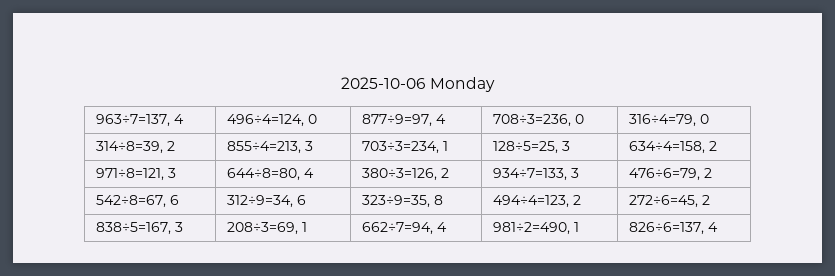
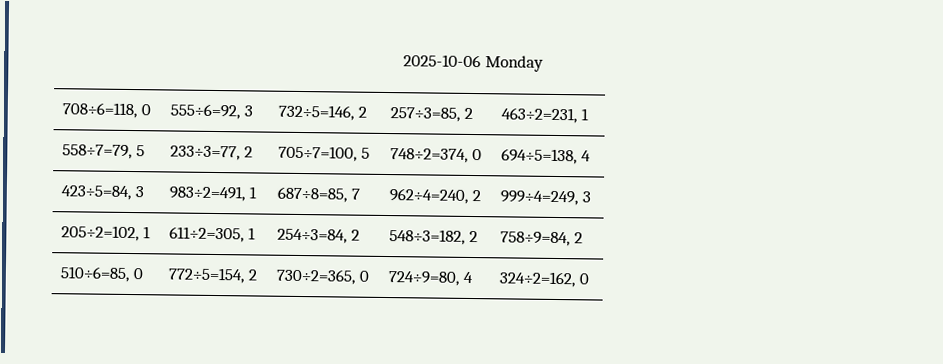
[95,114,184,127] [226,114,317,127] [361,114,446,127] [492,114,584,127] [628,114,709,127] [95,141,175,154] [226,141,313,154] [361,141,448,154] [492,141,570,154] [628,141,717,154] [95,168,176,181] [226,168,314,181] [361,168,449,181] [492,168,579,181] [628,168,712,181] [95,195,179,208] [226,195,306,208] [361,195,443,208] [492,195,581,208] [628,195,710,208] [95,222,183,235] [226,222,307,235] [361,222,447,235] [492,222,579,235] [628,222,718,235] 963÷7=137, 4 | 496÷4=124, 0 | 877÷9=97, 4 | 708÷3=236, 0 | 316÷4=79, 0 // 314÷8=39, 2 | 855÷4=213, 3 | 703÷3=234, 1 | 128÷5=25, 3 | 634÷4=158, 2 // 971÷8=121, 3 | 644÷8=80, 4 | 380÷3=126, 2 | 934÷7=133, 3 | 476÷6=79, 2 // 542÷8=67, 6 | 312÷9=34, 6 | 323÷9=35, 8 | 494÷4=123, 2 | 272÷6=45, 2 // 838÷5=167, 3 | 208÷3=69, 1 | 662÷7=94, 4 | 981÷2=490, 1 | 826÷6=137, 4 -> [62,102,151,119] [170,103,253,120] [278,104,367,121] [390,107,473,122] [501,107,589,124] [62,144,145,160] [170,145,253,161] [278,145,370,162] [390,148,482,163] [501,148,591,165] [61,185,144,201] [169,185,257,202] [277,186,360,203] [389,188,481,204] [500,190,591,206] [61,225,151,242] [169,226,256,243] [277,228,360,244] [389,229,478,245] [500,231,583,247] [60,266,143,283] [168,267,257,284] [276,268,369,285] [388,271,473,286] [499,271,589,288] 708÷6=118, 0 | 555÷6=92, 3 | 732÷5=146, 2 | 257÷3=85, 2 | 463÷2=231, 1 // 558÷7=79, 5 | 233÷3=77, 2 | 705÷7=100, 5 | 748÷2=374, 0 | 694÷5=138, 4 // 423÷5=84, 3 | 983÷2=491, 1 | 687÷8=85, 7 | 962÷4=240, 2 | 999÷4=249, 3 // 205÷2=102, 1 | 611÷2=305, 1 | 254÷3=84, 2 | 548÷3=182, 2 | 758÷9=84, 2 // 510÷6=85, 0 | 772÷5=154, 2 | 730÷2=365, 0 | 724÷9=80, 4 | 324÷2=162, 0

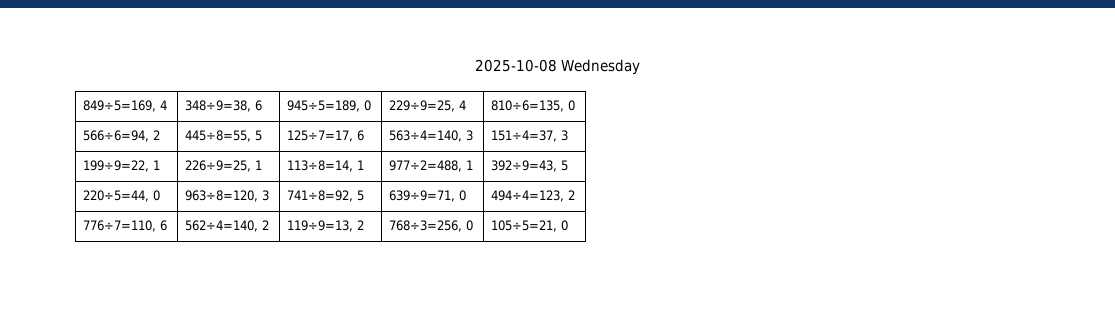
[403,54,544,72] [62,102,151,119] [170,103,253,120] [278,104,367,121] [390,107,473,122] [501,107,589,124] [62,144,145,160] [170,145,253,161] [278,145,370,162] [390,148,482,163] [501,148,591,165] [61,185,144,201] [169,185,257,202] [277,186,360,203] [389,188,481,204] [500,190,591,206] [61,225,151,242] [169,226,256,243] [277,228,360,244] [389,229,478,245] [500,231,583,247] [60,266,143,283] [168,267,257,284] [276,268,369,285] [388,271,473,286] [499,271,576,288] 2025-10-06 Monday // 708÷6=118, 0 | 555÷6=92, 3 | 732÷5=146, 2 | 257÷3=85, 2 | 463÷2=231, 1 // 558÷7=79, 5 | 233÷3=77, 2 | 705÷7=100, 5 | 748÷2=374, 0 | 694÷5=138, 4 // 423÷5=84, 3 | 983÷2=491, 1 | 687÷8=85, 7 | 962÷4=240, 2 | 999÷4=249, 3 // 205÷2=102, 1 | 611÷2=305, 1 | 254÷3=84, 2 | 548÷3=182, 2 | 758÷9=84, 2 // 510÷6=85, 0 | 772÷5=154, 2 | 730÷2=365, 0 | 724÷9=80, 4 | 324÷2=162, -> [475,59,640,75] [83,100,168,112] [185,100,263,112] [287,100,372,112] [389,100,467,112] [491,100,576,112] [83,130,161,142] [185,130,263,142] [287,130,365,142] [389,130,474,142] [491,130,569,142] [83,160,161,172] [185,160,263,172] [287,160,365,172] [389,160,474,172] [491,160,569,172] [83,190,161,202] [185,190,270,202] [287,190,365,202] [389,190,467,202] [491,190,576,202] [83,220,168,232] [185,220,270,232] [287,220,365,232] [389,220,474,232] [491,220,558,232] 2025-10-08 Wednesday // 849÷5=169, 4 | 348÷9=38, 6 | 945÷5=189, 0 | 229÷9=25, 4 | 810÷6=135, 0 // 566÷6=94, 2 | 445÷8=55, 5 | 125÷7=17, 6 | 563÷4=140, 3 | 151÷4=37, 3 // 199÷9=22, 1 | 226÷9=25, 1 | 113÷8=14, 1 | 977÷2=488, 1 | 392÷9=43, 5 // 220÷5=44, 0 | 963÷8=120, 3 | 741÷8=92, 5 | 639÷9=71, 0 | 494÷4=123, 2 // 776÷7=110, 6 | 562÷4=140, 2 | 119÷9=13, 2 | 768÷3=256, 0 | 105÷5=21,

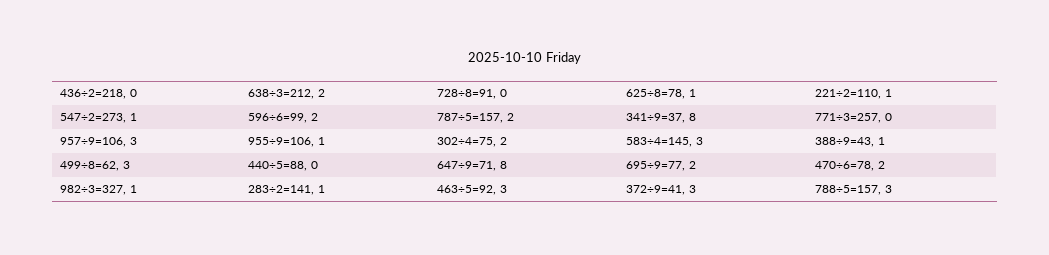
[475,59,640,75] [83,100,168,112] [185,100,263,112] [287,100,372,112] [389,100,467,112] [491,100,576,112] [83,130,161,142] [185,130,263,142] [287,130,365,142] [389,130,474,142] [491,130,569,142] [83,160,161,172] [185,160,263,172] [287,160,365,172] [389,160,474,172] [491,160,569,172] [83,190,161,202] [185,190,270,202] [287,190,365,202] [389,190,467,202] [491,190,576,202] [83,220,168,232] [185,220,270,232] [287,220,365,232] [389,220,474,232] [491,220,569,232] 2025-10-08 Wednesday // 849÷5=169, 4 | 348÷9=38, 6 | 945÷5=189, 0 | 229÷9=25, 4 | 810÷6=135, 0 // 566÷6=94, 2 | 445÷8=55, 5 | 125÷7=17, 6 | 563÷4=140, 3 | 151÷4=37, 3 // 199÷9=22, 1 | 226÷9=25, 1 | 113÷8=14, 1 | 977÷2=488, 1 | 392÷9=43, 5 // 220÷5=44, 0 | 963÷8=120, 3 | 741÷8=92, 5 | 639÷9=71, 0 | 494÷4=123, 2 // 776÷7=110, 6 | 562÷4=140, 2 | 119÷9=13, 2 | 768÷3=256, 0 | 105÷5=21, 0 -> [468,52,581,64] [60,89,137,99] [248,89,325,99] [437,89,507,99] [626,89,696,99] [815,89,892,99] [60,113,137,123] [248,113,318,123] [437,113,514,123] [626,113,696,123] [815,113,892,123] [60,137,137,147] [248,137,325,147] [437,137,507,147] [626,137,703,147] [815,137,885,147] [60,161,130,171] [248,161,318,171] [437,161,507,171] [626,161,696,171] [815,161,885,171] [60,185,137,195] [248,185,325,195] [437,185,507,195] [626,185,696,195] [815,185,892,195] 2025-10-10 Friday // 436÷2=218, 0 | 638÷3=212, 2 | 728÷8=91, 0 | 625÷8=78, 1 | 221÷2=110, 1 // 547÷2=273, 1 | 596÷6=99, 2 | 787÷5=157, 2 | 341÷9=37, 8 | 771÷3=257, 0 // 957÷9=106, 3 | 955÷9=106, 1 | 302÷4=75, 2 | 583÷4=145, 3 | 388÷9=43, 1 // 499÷8=62, 3 | 440÷5=88, 0 | 647÷9=71, 8 | 695÷9=77, 2 | 470÷6=78, 2 // 982÷3=327, 1 | 283÷2=141, 1 | 463÷5=92, 3 | 372÷9=41, 3 | 788÷5=157, 3

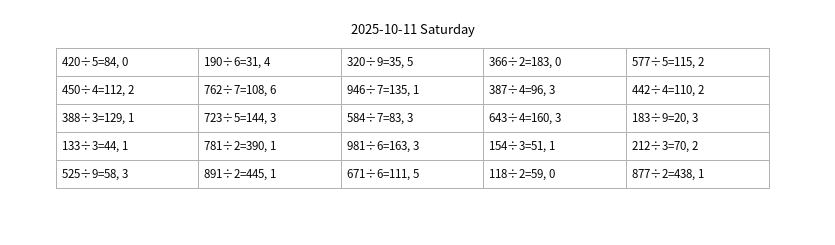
[468,52,581,64] [60,89,137,99] [248,89,325,99] [437,89,507,99] [626,89,696,99] [815,89,892,99] [60,113,137,123] [248,113,318,123] [437,113,514,123] [626,113,696,123] [815,113,892,123] [60,137,137,147] [248,137,325,147] [437,137,507,147] [626,137,703,147] [815,137,885,147] [60,161,130,171] [248,161,318,171] [437,161,507,171] [626,161,696,171] [815,161,885,171] [60,185,137,195] [248,185,325,195] [437,185,507,195] [626,185,696,195] [815,185,892,195] 2025-10-10 Friday // 436÷2=218, 0 | 638÷3=212, 2 | 728÷8=91, 0 | 625÷8=78, 1 | 221÷2=110, 1 // 547÷2=273, 1 | 596÷6=99, 2 | 787÷5=157, 2 | 341÷9=37, 8 | 771÷3=257, 0 // 957÷9=106, 3 | 955÷9=106, 1 | 302÷4=75, 2 | 583÷4=145, 3 | 388÷9=43, 1 // 499÷8=62, 3 | 440÷5=88, 0 | 647÷9=71, 8 | 695÷9=77, 2 | 470÷6=78, 2 // 982÷3=327, 1 | 283÷2=141, 1 | 463÷5=92, 3 | 372÷9=41, 3 | 788÷5=157, 3 -> [350,23,476,37] [62,57,129,69] [204,57,272,69] [347,57,414,69] [489,57,562,69] [632,57,705,69] [62,85,135,97] [204,85,277,97] [347,85,420,97] [489,85,556,97] [632,85,705,97] [62,113,135,125] [204,113,277,125] [347,113,414,125] [489,113,562,125] [632,113,699,125] [62,141,129,153] [204,141,277,153] [347,141,420,153] [489,141,556,153] [632,141,699,153] [62,169,129,181] [204,169,277,181] [347,169,420,181] [489,169,556,181] [632,169,705,181] 2025-10-11 Saturday // 420÷5=84, 0 | 190÷6=31, 4 | 320÷9=35, 5 | 366÷2=183, 0 | 577÷5=115, 2 // 450÷4=112, 2 | 762÷7=108, 6 | 946÷7=135, 1 | 387÷4=96, 3 | 442÷4=110, 2 // 388÷3=129, 1 | 723÷5=144, 3 | 584÷7=83, 3 | 643÷4=160, 3 | 183÷9=20, 3 // 133÷3=44, 1 | 781÷2=390, 1 | 981÷6=163, 3 | 154÷3=51, 1 | 212÷3=70, 2 // 525÷9=58, 3 | 891÷2=445, 1 | 671÷6=111, 5 | 118÷2=59, 0 | 877÷2=438, 1

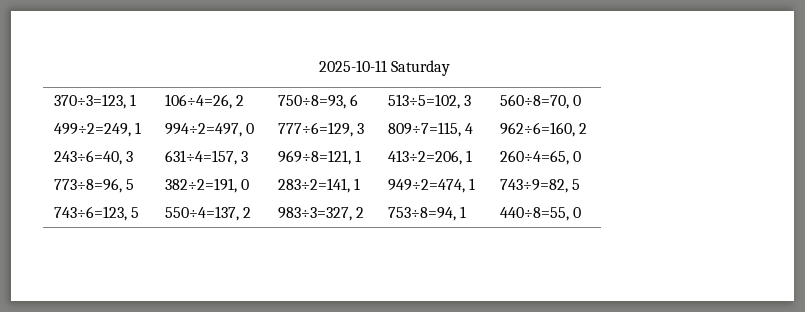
[62,57,129,69] [204,57,272,69] [347,57,414,69] [489,57,562,69] [632,57,705,69] [62,85,135,97] [204,85,277,97] [347,85,420,97] [489,85,556,97] [632,85,705,97] [62,113,135,125] [204,113,277,125] [347,113,414,125] [489,113,562,125] [632,113,699,125] [62,141,129,153] [204,141,277,153] [347,141,420,153] [489,141,556,153] [632,141,699,153] [62,169,129,181] [204,169,277,181] [347,169,420,181] [489,169,556,181] [632,169,705,181] 420÷5=84, 0 | 190÷6=31, 4 | 320÷9=35, 5 | 366÷2=183, 0 | 577÷5=115, 2 // 450÷4=112, 2 | 762÷7=108, 6 | 946÷7=135, 1 | 387÷4=96, 3 | 442÷4=110, 2 // 388÷3=129, 1 | 723÷5=144, 3 | 584÷7=83, 3 | 643÷4=160, 3 | 183÷9=20, 3 // 133÷3=44, 1 | 781÷2=390, 1 | 981÷6=163, 3 | 154÷3=51, 1 | 212÷3=70, 2 // 525÷9=58, 3 | 891÷2=445, 1 | 671÷6=111, 5 | 118÷2=59, 0 | 877÷2=438, 1 -> [53,94,137,109] [164,94,245,109] [277,94,359,109] [387,94,472,109] [499,94,582,109] [53,122,142,137] [164,123,255,137] [277,122,365,137] [387,122,474,137] [499,122,588,137] [53,150,134,165] [164,150,249,165] [277,150,362,165] [387,150,473,165] [499,150,582,165] [53,178,135,193] [164,178,250,193] [277,178,361,193] [387,178,476,193] [499,179,581,193] [53,206,140,221] [164,206,252,221] [277,207,365,221] [387,206,467,221] [499,207,582,221] 370÷3=123, 1 | 106÷4=26, 2 | 750÷8=93, 6 | 513÷5=102, 3 | 560÷8=70, 0 // 499÷2=249, 1 | 994÷2=497, 0 | 777÷6=129, 3 | 809÷7=115, 4 | 962÷6=160, 2 // 243÷6=40, 3 | 631÷4=157, 3 | 969÷8=121, 1 | 413÷2=206, 1 | 260÷4=65, 0 // 773÷8=96, 5 | 382÷2=191, 0 | 283÷2=141, 1 | 949÷2=474, 1 | 743÷9=82, 5 // 743÷6=123, 5 | 550÷4=137, 2 | 983÷3=327, 2 | 753÷8=94, 1 | 440÷8=55, 0

